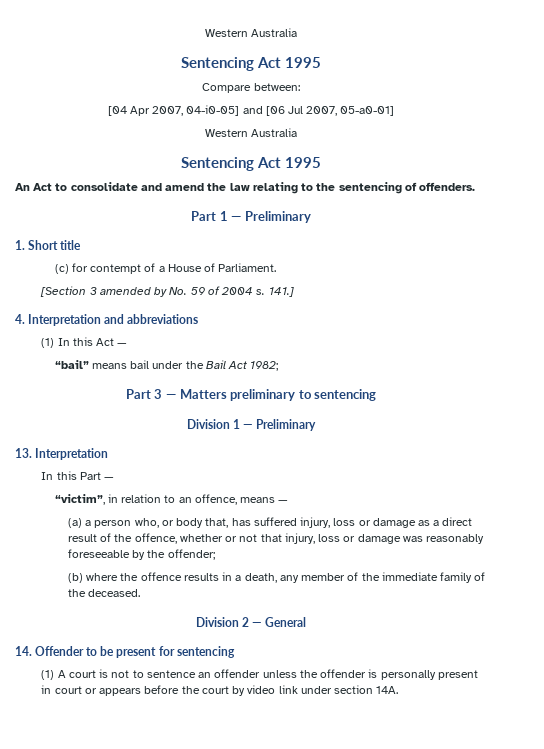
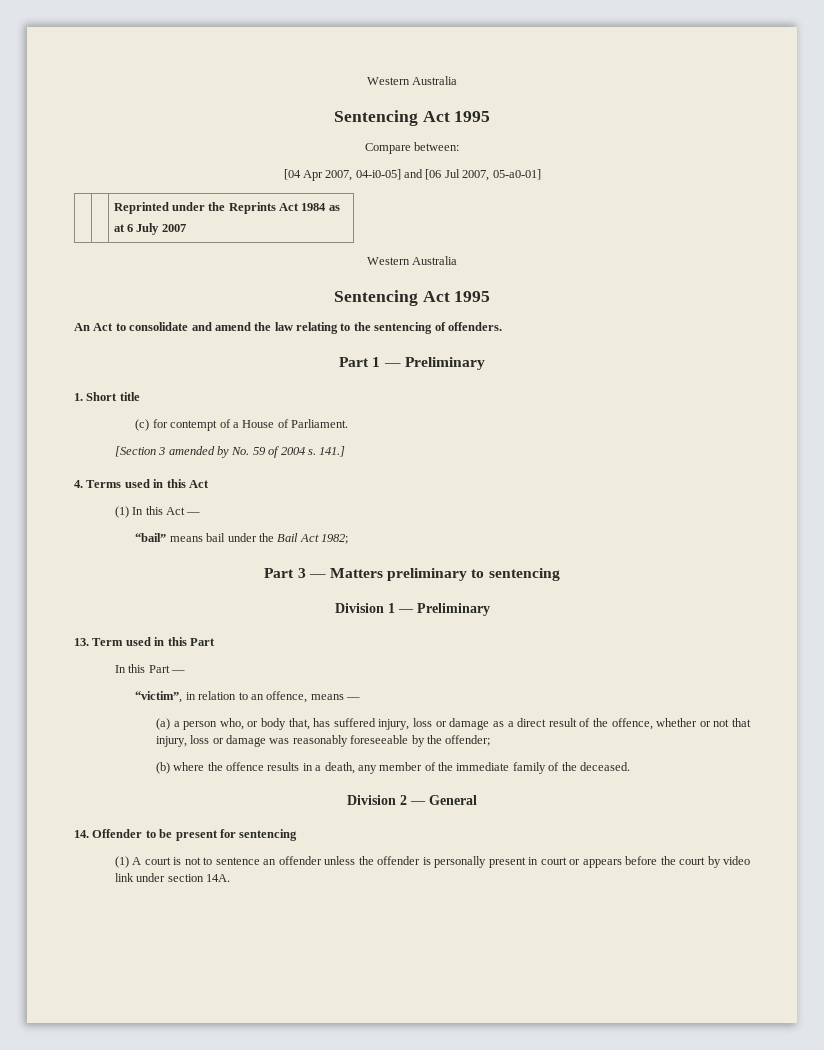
(395, 111) none -> [113,202,340,214] [113,223,186,235] // | | Reprinted under the Reprints Act 1984 as // at 6 July 2007
[28,314,199,326] Interpretation and abbreviations -> [86,479,209,488] Terms used in this Act
[35,448,109,460] Interpretation -> [92,637,215,646] Term used in this Part

